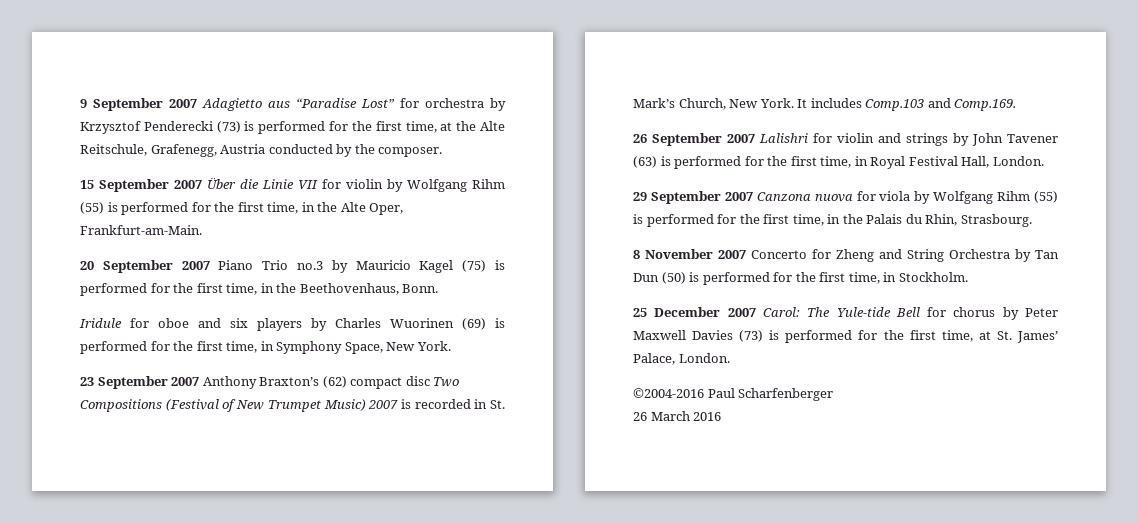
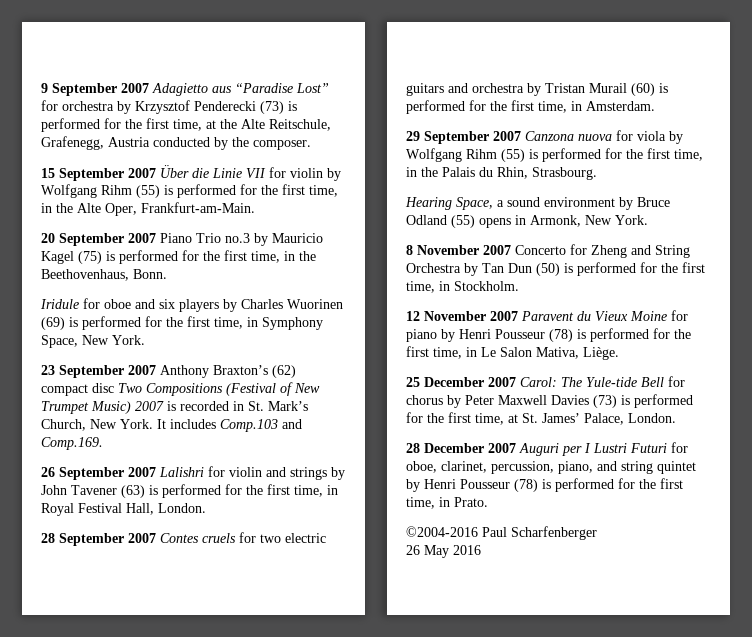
(1044, 161) none -> [41,532,326,546] [406,83,668,96] [406,100,655,114] // 28 September 2007 Contes cruels for two electric guitars and orchestra by Tristan Murail (60) is performed for the first time, in Amsterdam.
(1032, 220) none -> [405,197,670,210] [406,215,648,228] // Hearing Space, a sound environment by Bruce Odland (55) opens in Armonk, New York.
(968, 277) none -> [406,310,688,321] [406,328,691,342] [406,346,619,360] // 12 November 2007 Paravent du Vieux Moine for piano by Henri Pousseur (78) is performed for the first time, in Le Salon Mativa, Liège.
(730, 358) none -> [406,442,688,456] [406,461,696,474] [406,478,683,492] [406,497,488,509] // 28 December 2007 Auguri per I Lustri Futuri for oboe, clarinet, percussion, piano, and string quintet by Henri Pousseur (78) is performed for the first time, in Prato.
[650,411,690,421] March -> [424,545,449,558] May

